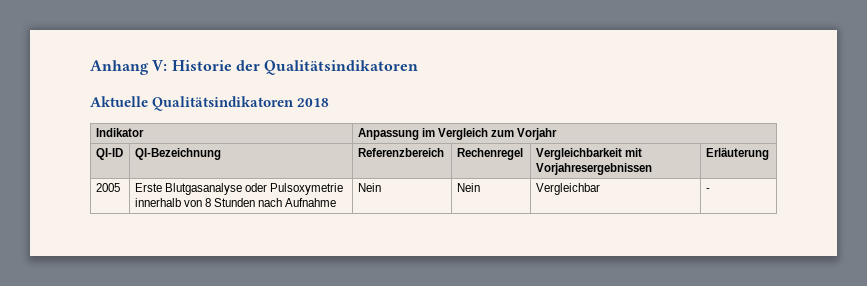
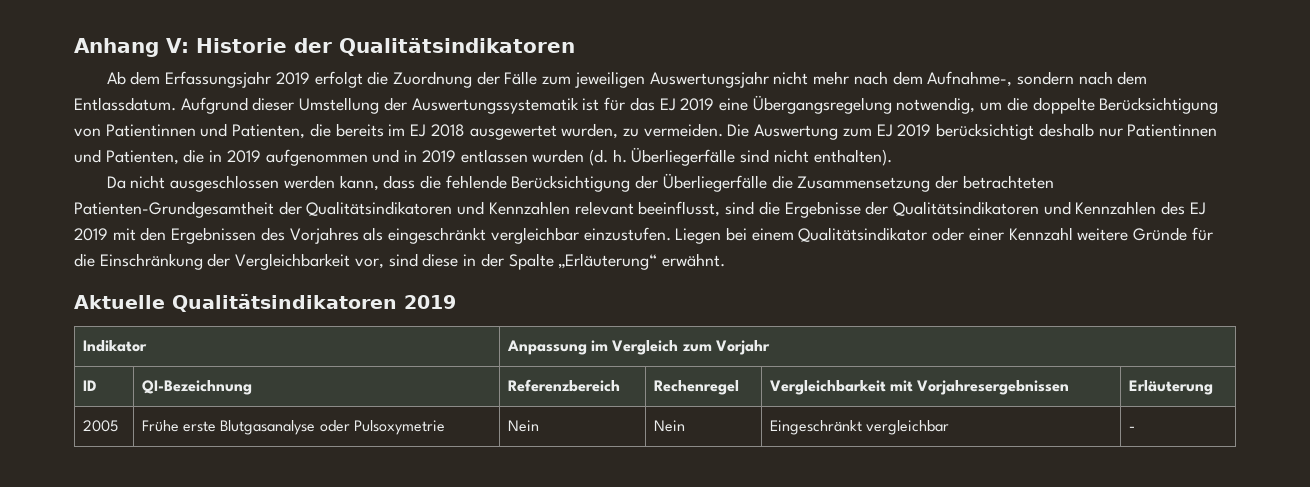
(419, 67) none -> [106,71,1148,88] [74,95,1219,114] [74,123,1218,140] [74,147,892,166] [106,173,1054,192] [74,201,1206,218] [74,227,1213,244] [74,253,725,270] // Ab dem Erfassungsjahr 2019 erfolgt die Zuordnung der Fälle zum jeweiligen Auswertungsjahr nicht mehr nach dem Aufnahme-, sondern nach dem Entlassdatum. Aufgrund dieser Umstellung der Auswertungssystematik ist für das EJ 2019 eine Übergangsregelung notwendig, um die doppelte Berücksichtigung von Patientinnen und Patienten, die bereits im EJ 2018 ausgewertet wurden, zu vermeiden. Die Auswertung zum EJ 2019 berücksichtigt deshalb nur Patientinnen und Patienten, die in 2019 aufgenommen und in 2019 entlassen wurden (d. h. Überliegerfälle sind nicht enthalten). // Da nicht ausgeschlossen werden kann, dass die fehlende Berücksichtigung der Überliegerfälle die Zusammensetzung der betrachteten Patienten-Grundgesamtheit der Qualitätsindikatoren und Kennzahlen relevant beeinflusst, sind die Ergebnisse der Qualitätsindikatoren und Kennzahlen des EJ 2019 mit den Ergebnissen des Vorjahres als eingeschränkt vergleichbar einzustufen. Liegen bei einem Qualitätsindikator oder einer Kennzahl weitere Gründe für die Einschränkung der Vergleichbarkeit vor, sind diese in der Spalte „Erläuterung“ erwähnt.
[297,98,330,107] 2018 -> [404,295,456,309] 2019
[95,148,123,160] QI-ID -> [82,380,97,391] ID
[134,183,162,192] Erste -> [141,420,217,432] Frühe erste
[134,198,337,207] innerhalb von 8 Stunden nach Aufnahme -> (446, 427) none
[535,183,600,195] Vergleichbar -> [769,420,950,435] Eingeschränkt vergleichbar

